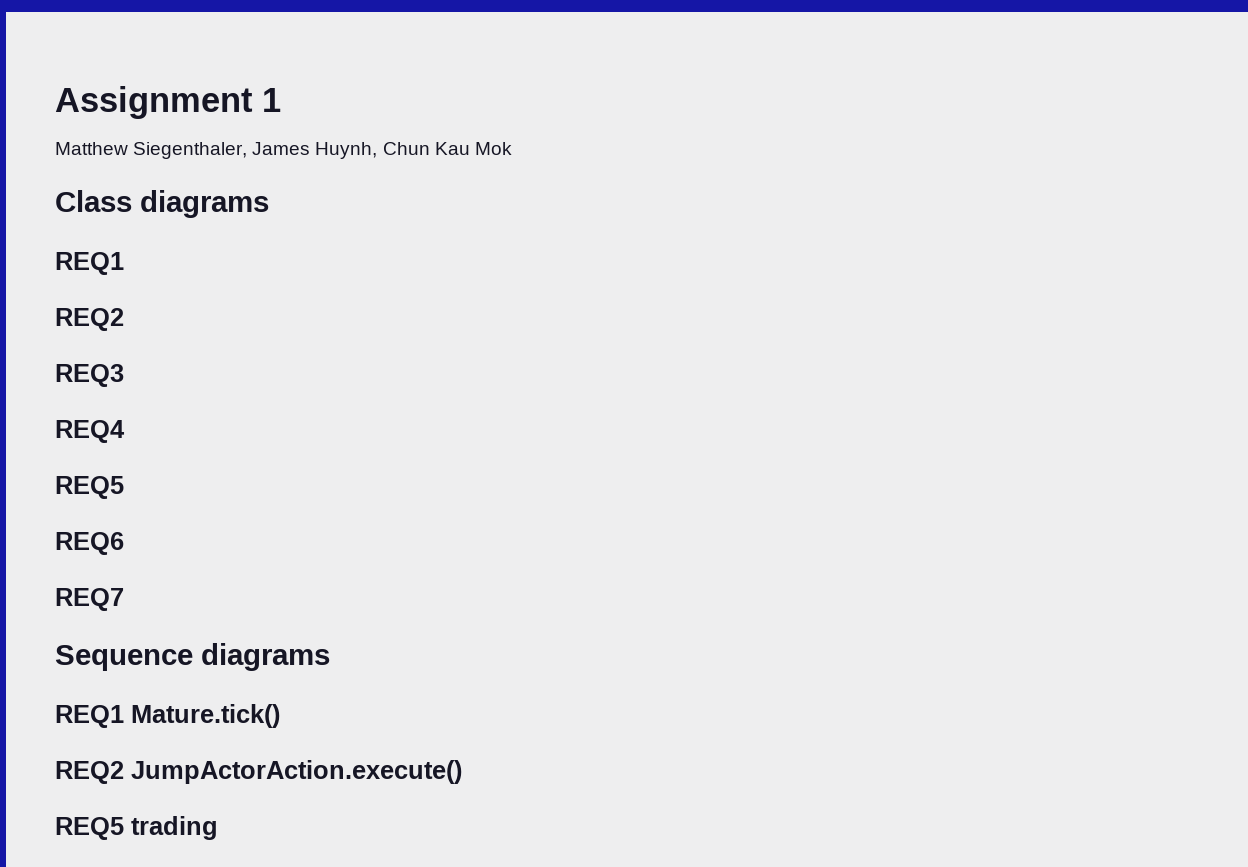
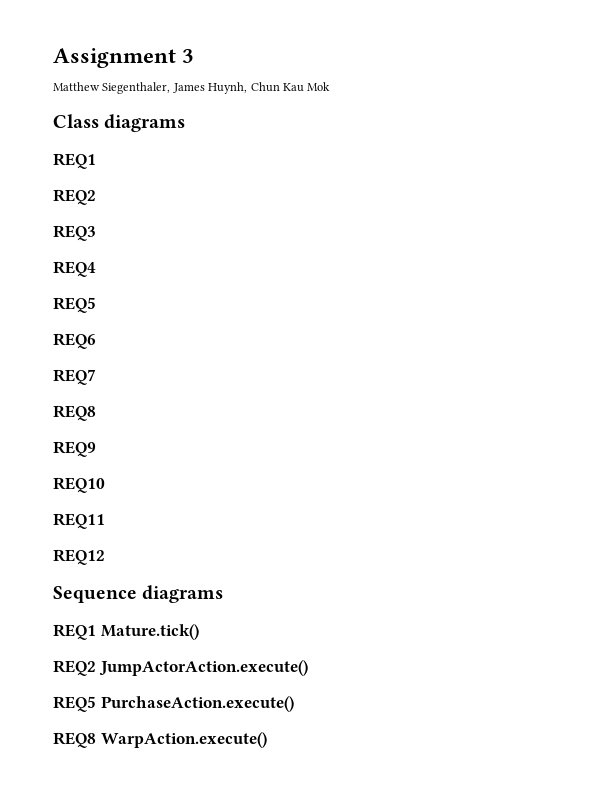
[262,88,281,112] 1 -> [182,49,195,63] 3
(124, 599) none -> [53,405,96,421] [53,441,96,457] [53,477,105,493] [53,513,105,529] [53,549,105,565] // REQ8 // REQ9 // REQ10 // REQ11 // REQ12
[131,816,218,840] trading -> [100,696,294,712] [53,732,267,748] PurchaseAction.execute() // REQ8 WarpAction.execute()

